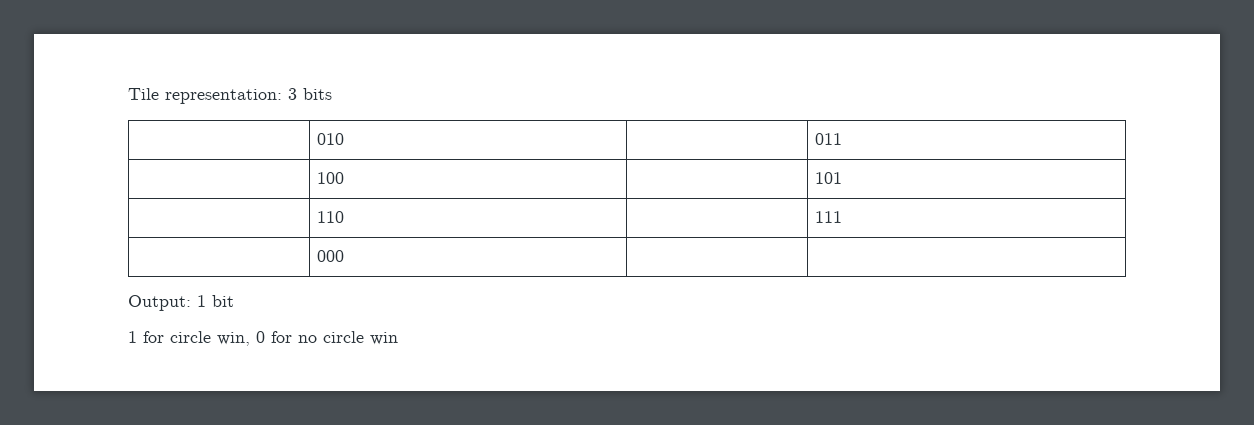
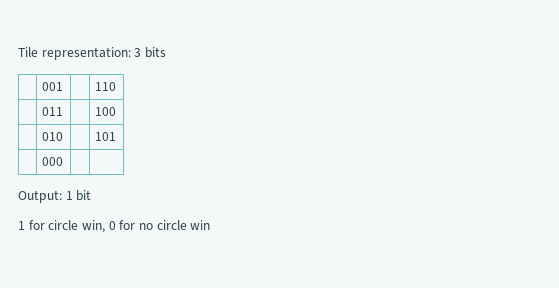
(332, 94) none -> [41,82,63,91] [94,82,116,91] [41,107,63,116] [94,107,116,116] // | 001 | | 110 // | 011 | | 100
[815,133,843,145] [317,172,345,184] | 011 // | 100 | -> (63, 136) none
[317,211,345,223] [815,211,843,223] // | 110 | | 111 -> (116, 136) none

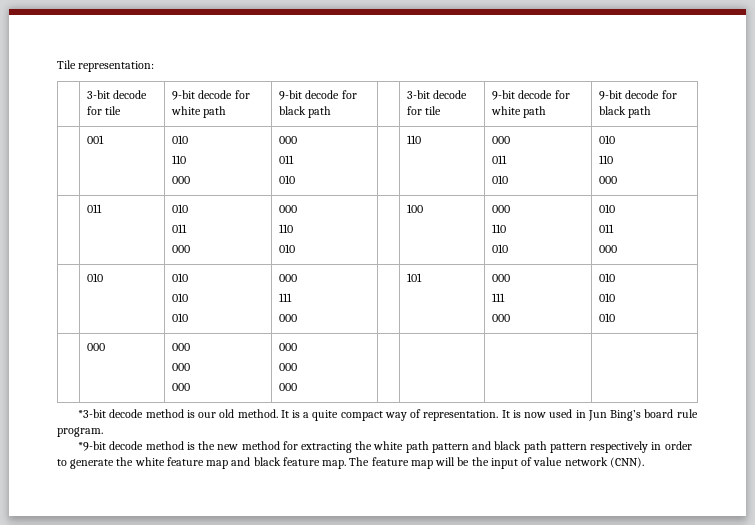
[134,47,166,58] [41,82,63,91] [94,82,116,91] [41,107,63,116] [94,107,116,116] [41,132,63,141] [94,132,116,141] [41,157,63,166] [18,190,92,203] [18,220,211,233] 3 bits // | 001 | | 110 // | 011 | | 100 // | 010 | | 101 // | 000 | | // Output: 1 bit // 1 for circle win, 0 for no circle win -> [87,90,148,99] [87,106,122,115] [172,90,250,100] [171,106,227,118] [279,90,357,100] [279,106,332,118] [407,90,468,99] [407,106,442,115] [492,90,570,100] [491,106,547,118] [599,90,677,100] [599,106,652,118] [87,135,105,144] [172,135,189,144] [172,155,187,164] [172,176,191,184] [279,136,298,144] [279,155,295,164] [279,175,296,184] [407,135,422,144] [492,136,511,144] [492,155,508,164] [492,175,509,184] [599,135,616,144] [599,155,614,164] [599,176,618,184] [87,204,103,213] [172,204,189,213] [172,224,188,233] [172,245,191,253] [279,205,298,213] [279,224,294,233] [279,244,296,253] [407,204,424,213] [492,205,511,213] [492,224,507,233] [492,244,509,253] [599,204,616,213] [599,224,615,233] [599,245,618,253] [87,273,104,282] [172,273,189,282] [172,293,189,302] [172,313,189,322] [279,274,298,282] [279,293,293,302] [279,314,298,322] [407,273,423,282] [492,274,511,282] [492,293,506,302] [492,314,511,322] [599,273,616,282] [599,293,616,302] [599,313,616,322] [87,343,106,351] [172,343,191,351] [172,363,191,371] [172,383,191,391] [279,343,298,351] [279,363,298,371] [279,383,298,391] [78,409,698,421] [57,427,103,437] [78,441,692,453] [57,457,644,469] // | 3-bit decode for tile | 9-bit decode for white path | 9-bit decode for black path | | 3-bit decode for tile | 9-bit decode for white path | 9-bit decode for black path // | 001 | 010 // 110 // 000 | 000 // 011 // 010 | | 110 | 000 // 011 // 010 | 010 // 110 // 000 // | 011 | 010 // 011 // 000 | 000 // 110 // 010 | | 100 | 000 // 110 // 010 | 010 // 011 // 000 // | 010 | 010 // 010 // 010 | 000 // 111 // 000 | | 101 | 000 // 111 // 000 | 010 // 010 // 010 // | 000 | 000 // 000 // 000 | 000 // 000 // 000 | | | | // *3-bit decode method is our old method. It is a quite compact way of representation. It is now used in Jun Bing’s board rule program. // *9-bit decode method is the new method for extracting the white path pattern and black path pattern respectively in order to generate the white feature map and black feature map. The feature map will be the input of value network (CNN).

